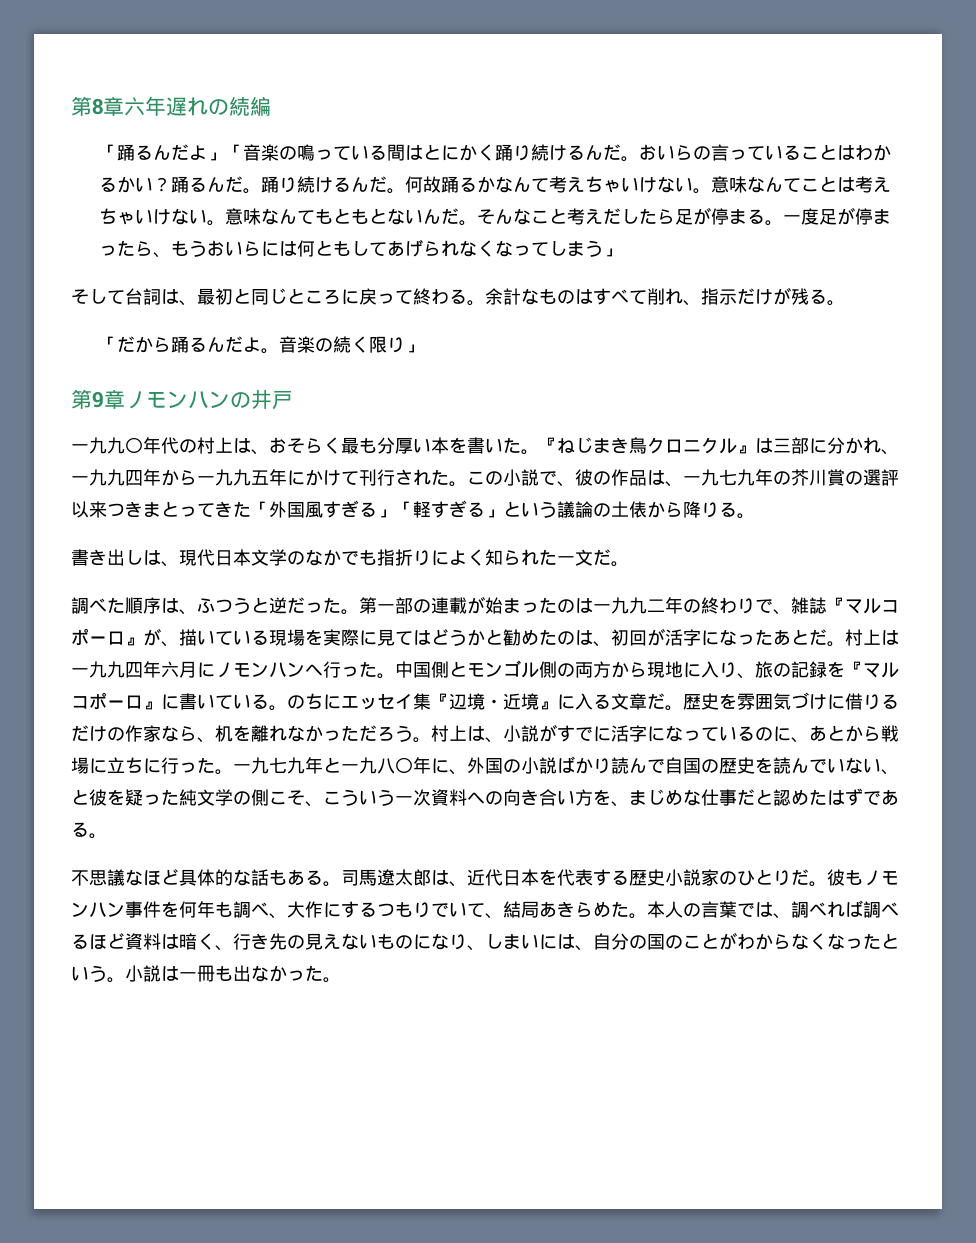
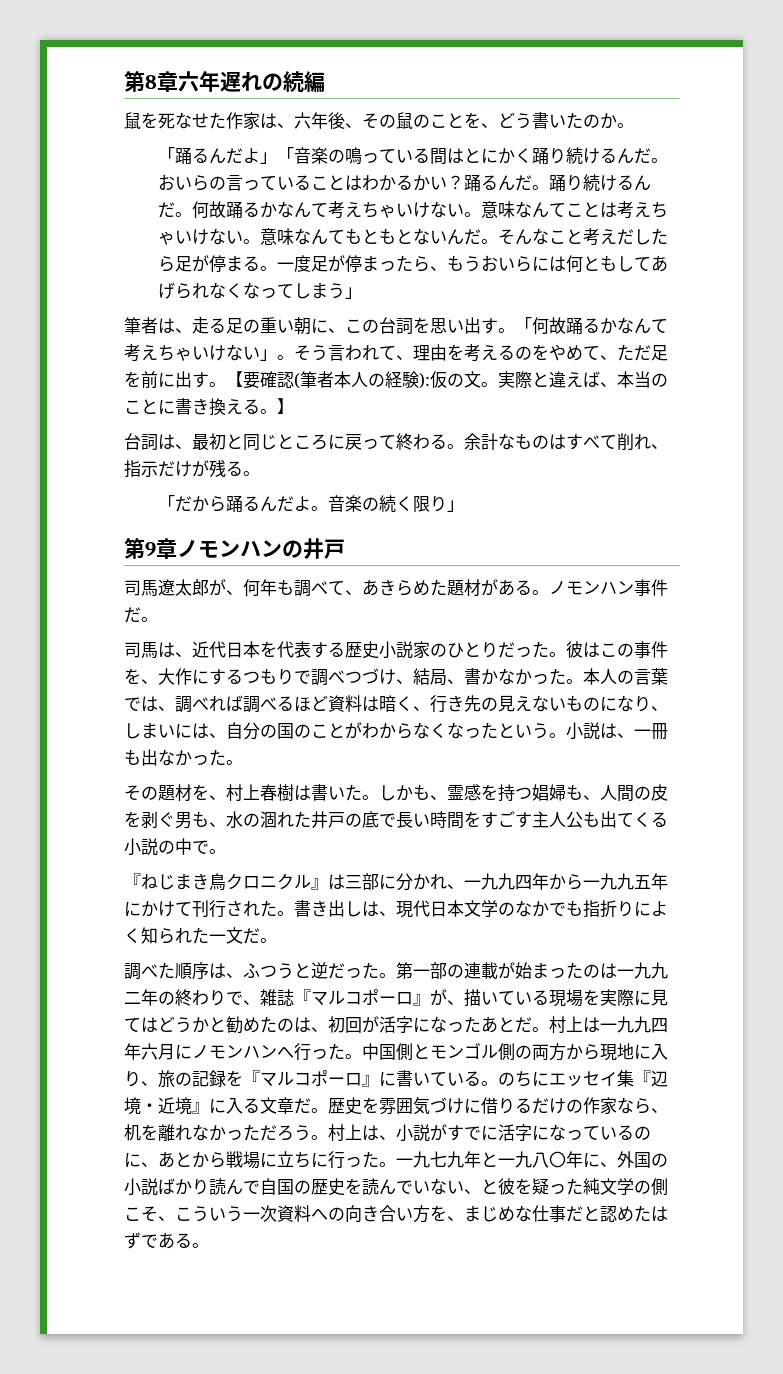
(271, 106) none -> [124,112,634,130] // 鼠を死なせた作家は、六年後、その鼠のことを、どう書いたのか。
[71,289,125,304] そして -> [124,317,668,335] [124,344,668,362] [124,371,668,389] [124,398,294,416] 筆者は、走る足の重い朝に、この台詞を思い出す。「何故踊るかなんて考えちゃいけない」。そう言われて、理由を考えるのをやめて、ただ足を前に出す。【要確認(筆者本人の経験):仮の文。実際と違えば、本当のことに書き換える。】 //
[71,437,539,455] 一九九〇年代の村上は、おそらく最も分厚い本を書いた。 -> [124,579,668,597] [124,607,158,623] [124,641,668,659] [124,668,668,686] [124,695,668,713] [124,722,668,740] [124,749,243,766] [124,784,668,802] [124,811,668,829] [124,838,226,856] 司馬遼太郎が、何年も調べて、あきらめた題材がある。ノモンハン事件だ。 // 司馬は、近代日本を代表する歴史小説家のひとりだった。彼はこの事件を、大作にするつもりで調べつづけ、結局、書かなかった。本人の言葉では、調べれば調べるほど資料は暗く、行き先の見えないものになり、しまいには、自分の国のことがわからなくなったという。小説は、一冊も出なかった。 // その題材を、村上春樹は書いた。しかも、霊感を持つ娼婦も、人間の皮を剥ぐ男も、水の涸れた井戸の底で長い時間をすごす主人公も出てくる小説の中で。 //
[467,469,899,487] [71,500,755,519] この小説で、彼の作品は、一九七九年の芥川賞の選評以来つきまとってきた「外国風すぎる」「軽すぎる」という議論の土俵から降りる。 // -> (294, 913) none
[71,869,899,887] [71,900,899,919] [71,932,899,951] [71,965,341,983] // 不思議なほど具体的な話もある。司馬遼太郎は、近代日本を代表する歴史小説家のひとりだ。彼もノモンハン事件を何年も調べ、大作にするつもりでいて、結局あきらめた。本人の言葉では、調べれば調べるほど資料は暗く、行き先の見えないものになり、しまいには、自分の国のことがわからなくなったという。小説は一冊も出なかった。 -> (209, 1245) none

